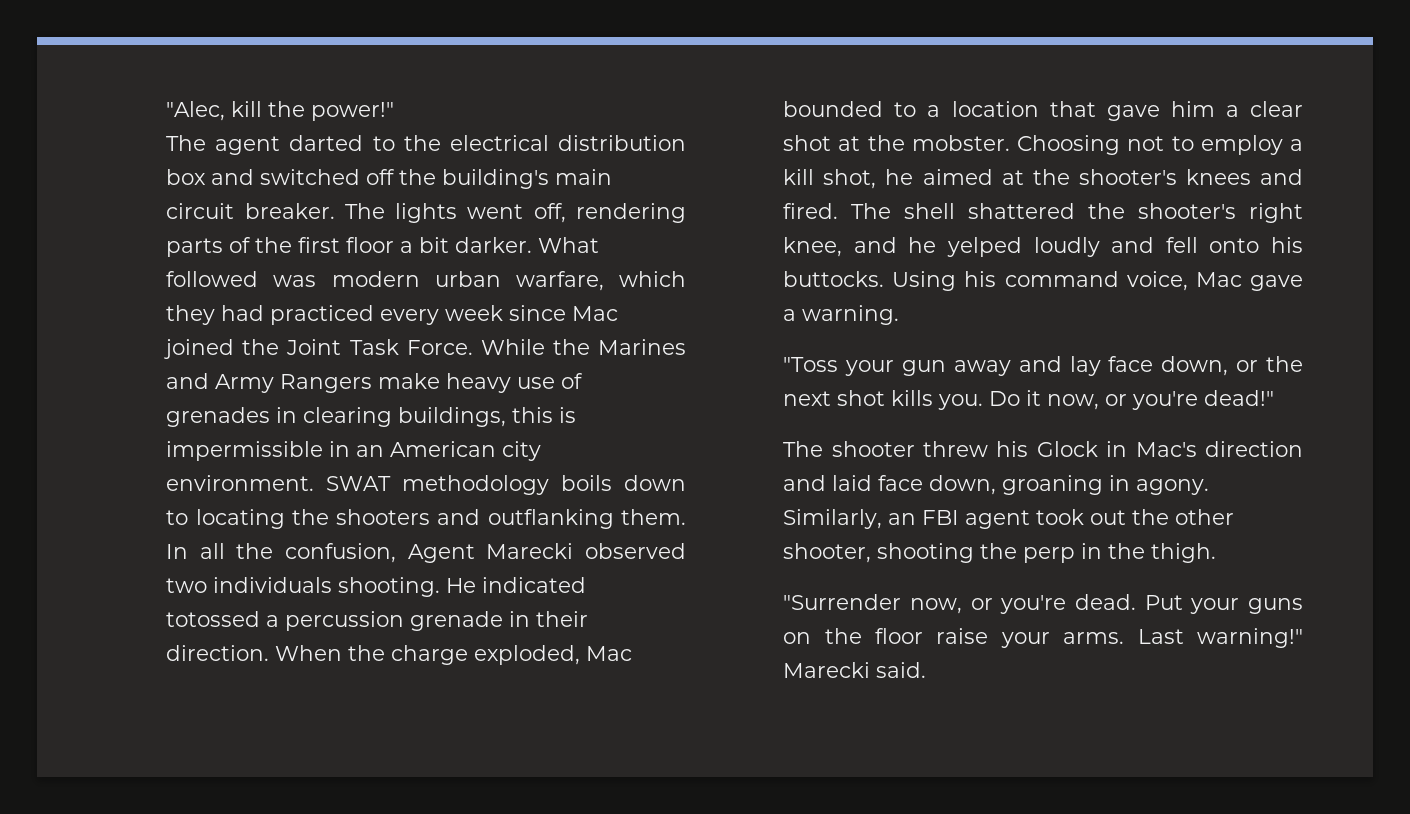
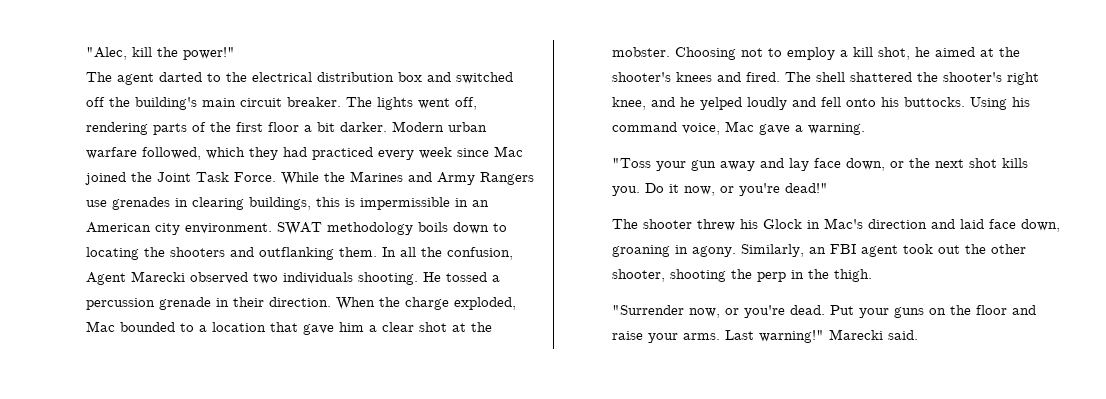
[538,237,600,253] [166,271,604,291] What followed was modern urban warfare, -> [391,121,487,132] [85,147,201,160] Modern urban warfare followed,
[378,373,584,393] make heavy use of -> [85,200,107,207] use
[482,577,587,593] [166,611,261,627] indicated totossed -> [445,272,487,282] tossed
(924, 636) none -> [1011,305,1036,315] and

